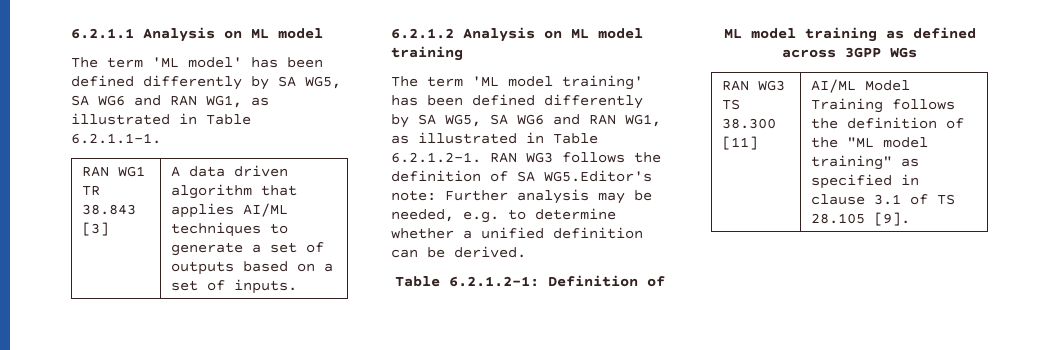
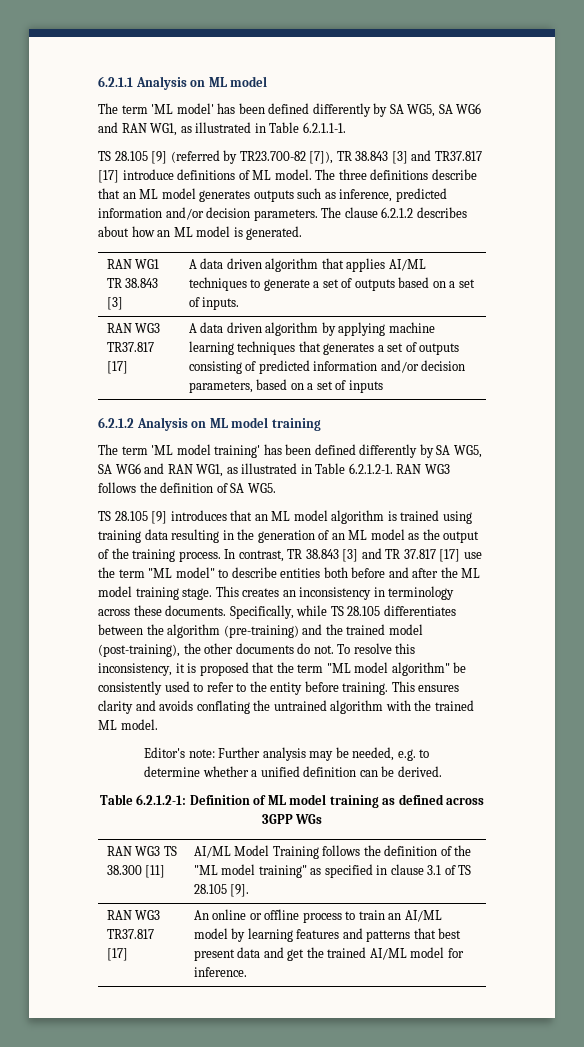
(161, 138) none -> [98,150,482,164] [98,169,477,183] [98,188,447,202] [98,207,467,221] [98,226,303,240] // TS 28.105 [9] (referred by TR23.700-82 [7]), TR 38.843 [3] and TR37.817 [17] introduce definitions of ML model. The three definitions describe that an ML model generates outputs such as inference, predicted information and/or decision parameters. The clause 6.2.1.2 describes about how an ML model is generated.
(297, 286) none -> [106,323,161,333] [106,342,154,352] [106,361,128,374] [188,322,435,336] [188,341,460,355] [188,360,466,374] [188,379,383,393] // RAN WG3 TR37.817 [17] | A data driven algorithm by applying machine learning techniques that generates a set of outputs consisting of predicted information and/or decision parameters, based on a set of inputs
[544,170,652,182] WG5.Editor's -> [247,483,276,493] [98,510,472,524] [98,529,480,543] [98,548,482,562] [98,567,481,578] [98,586,455,600] [98,605,456,619] [98,624,423,638] [98,643,416,657] [98,662,467,676] [98,681,460,695] [98,700,474,714] [98,719,158,730] [144,747,186,758] WG5. // TS 28.105 [9] introduces that an ML model algorithm is trained using training data resulting in the generation of an ML model as the output of the training process. In contrast, TR 38.843 [3] and TR 37.817 [17] use the term "ML model" to describe entities both before and after the ML model training stage. This creates an inconsistency in terminology across these documents. Specifically, while TS 28.105 differentiates between the algorithm (pre-training) and the trained model (post-training), the other documents do not. To resolve this inconsistency, it is proposed that the term "ML model algorithm" be consistently used to refer to the entity before training. This ensures clarity and avoids conflating the untrained algorithm with the trained ML model. // Editor's
(910, 219) none -> [106,910,161,920] [106,929,154,939] [106,948,128,961] [193,909,442,923] [193,928,462,942] [193,947,464,961] [193,967,247,977] // RAN WG3 TR37.817 [17] | An online or offline process to train an AI/ML model by learning features and patterns that best present data and get the trained AI/ML model for inference.

